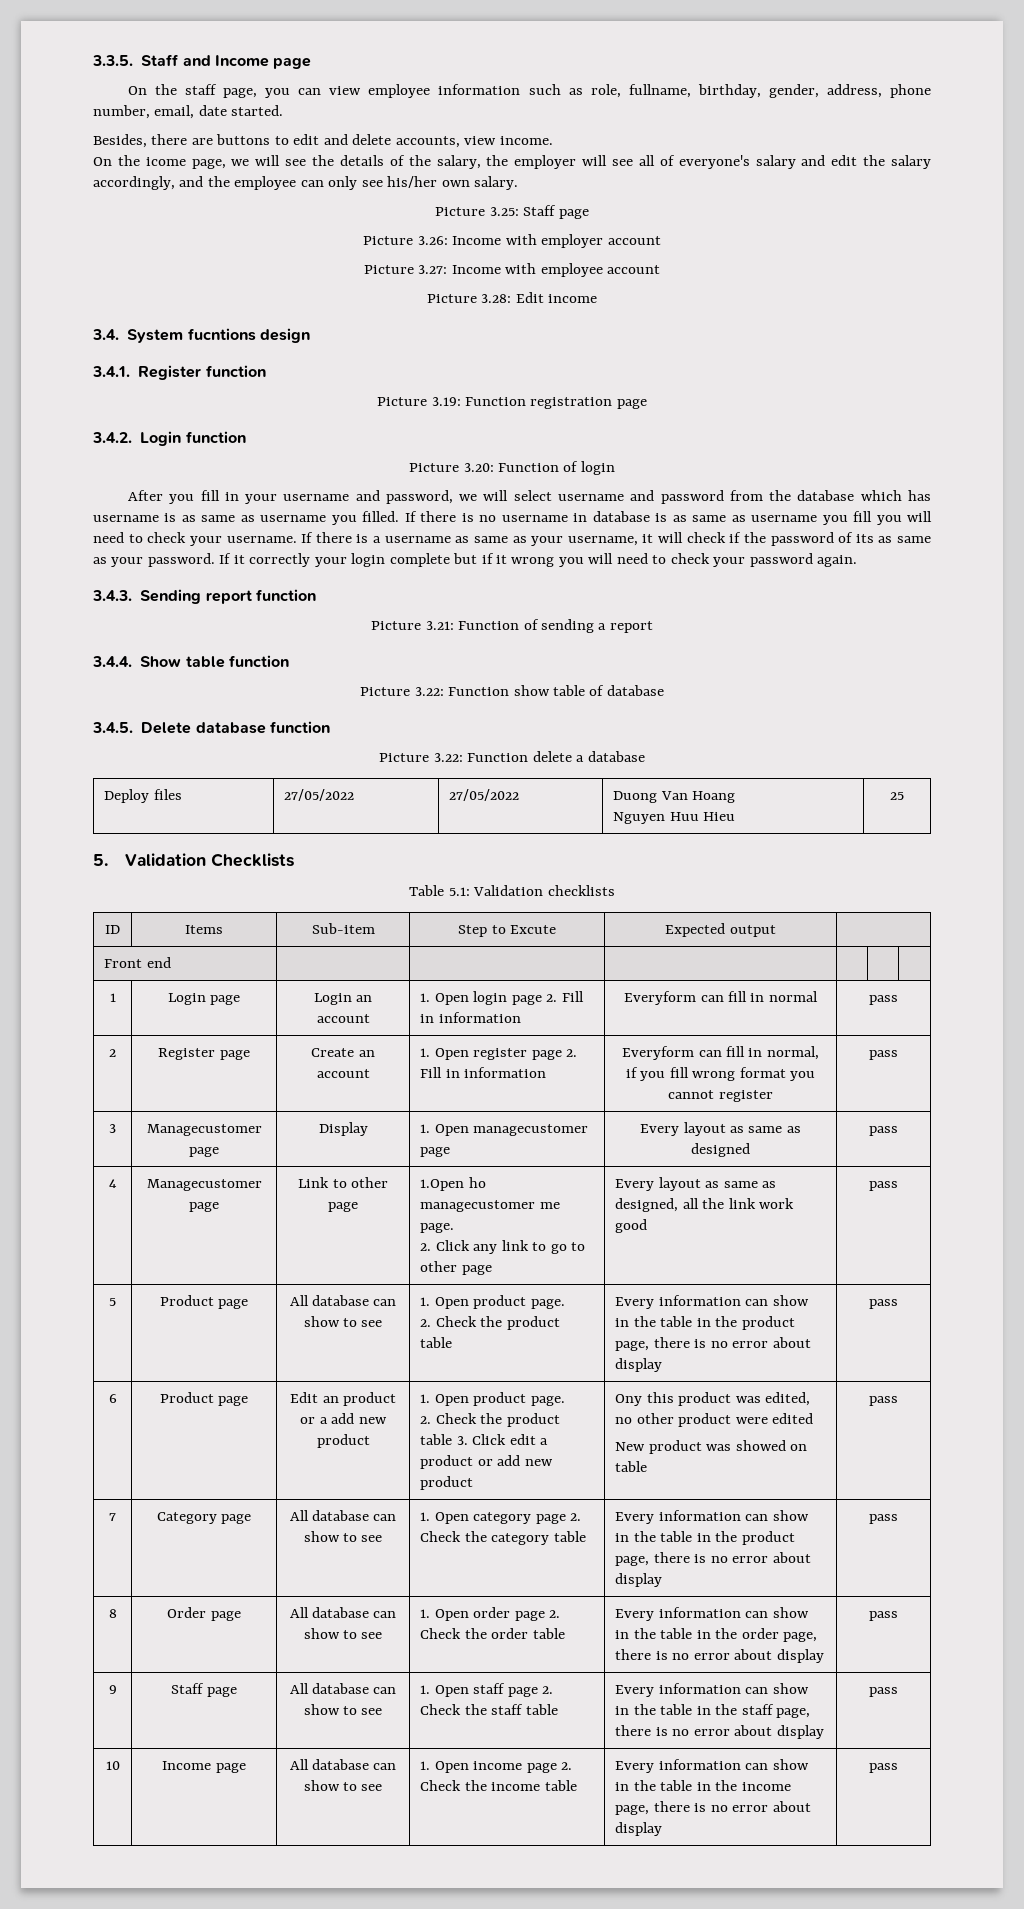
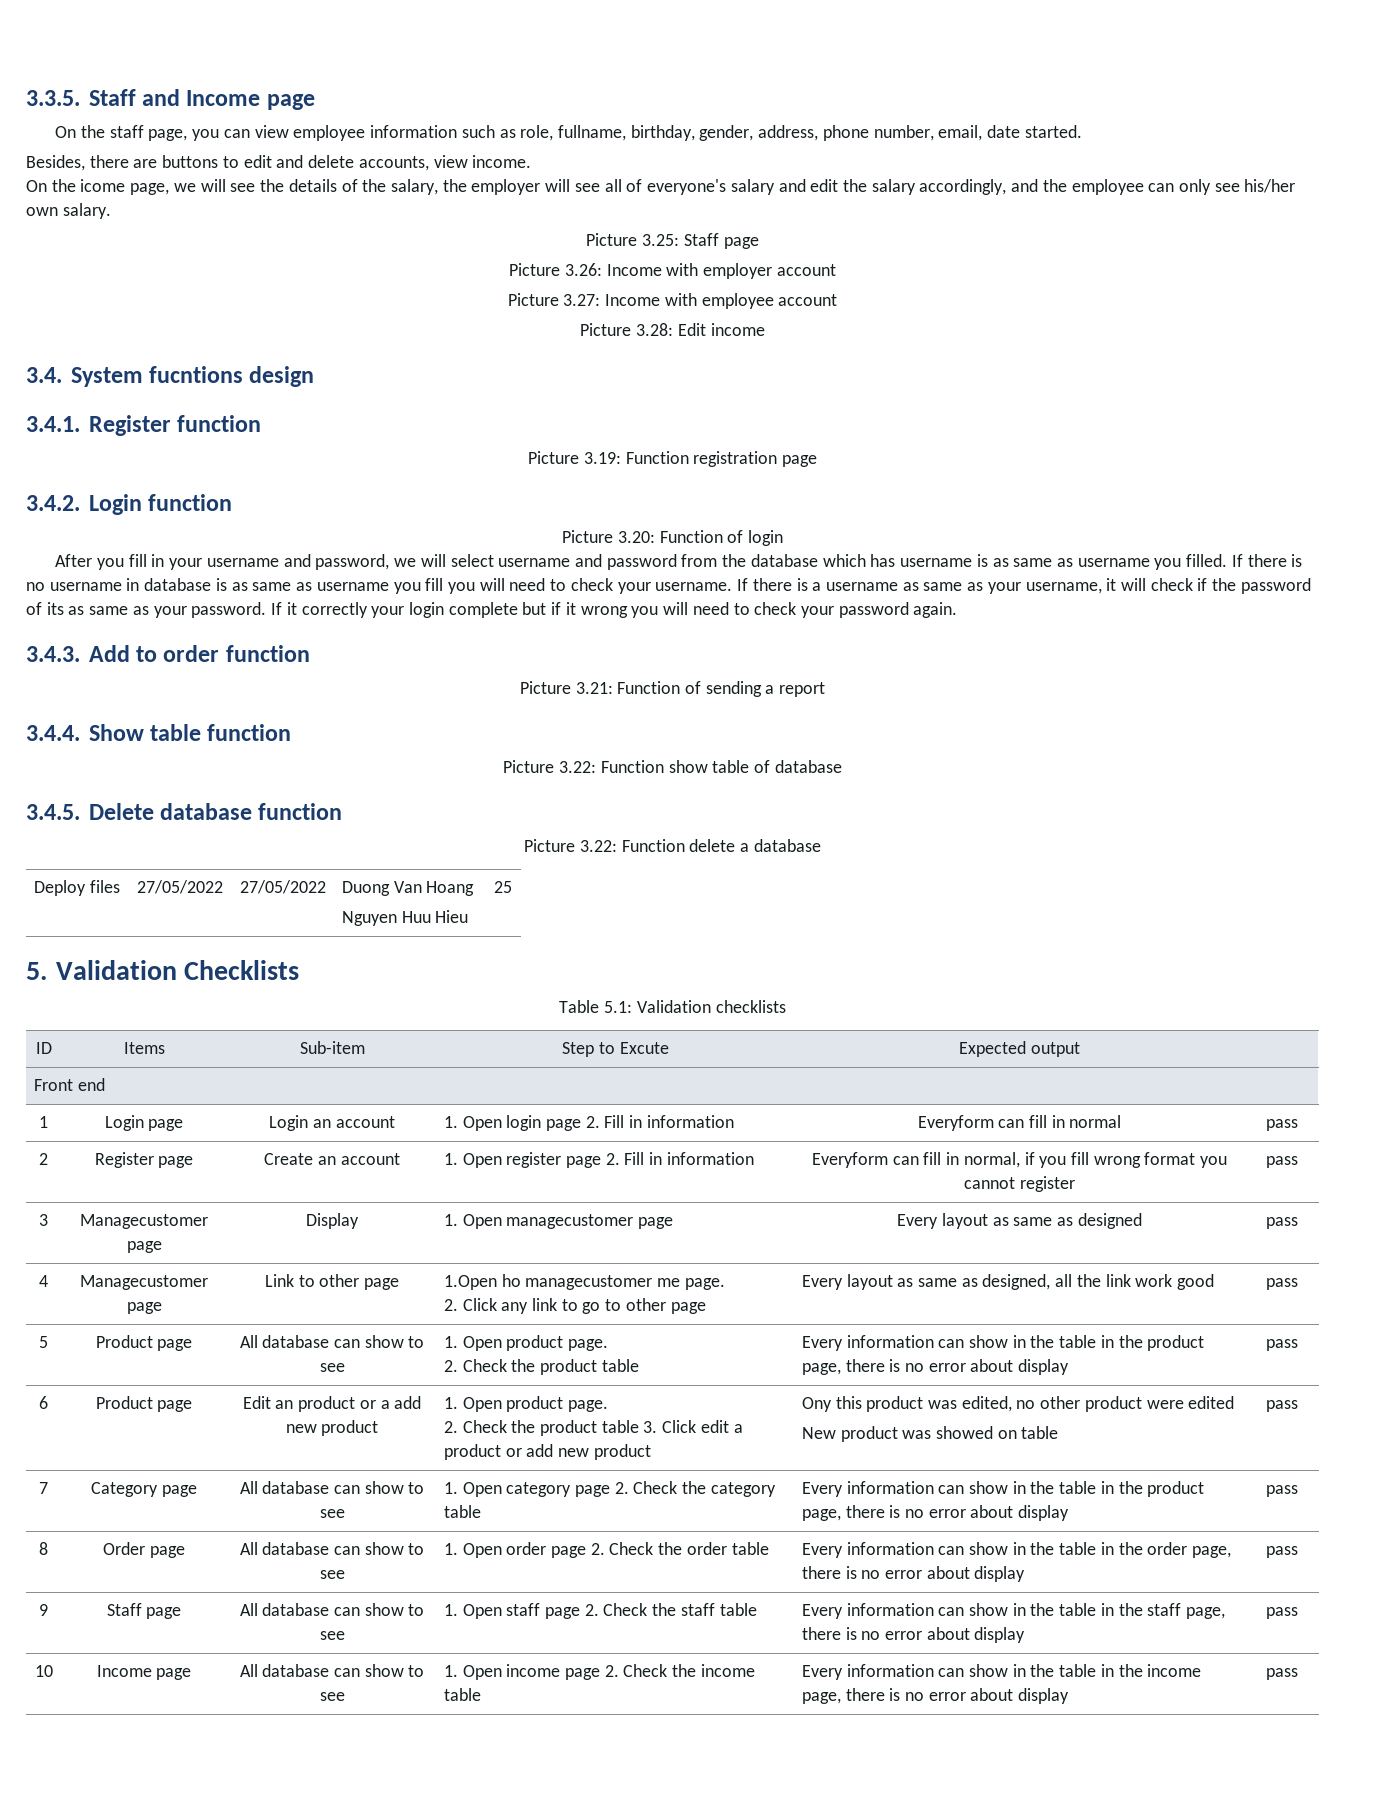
[140,589,252,604] Sending report -> [88,645,220,662] Add to order

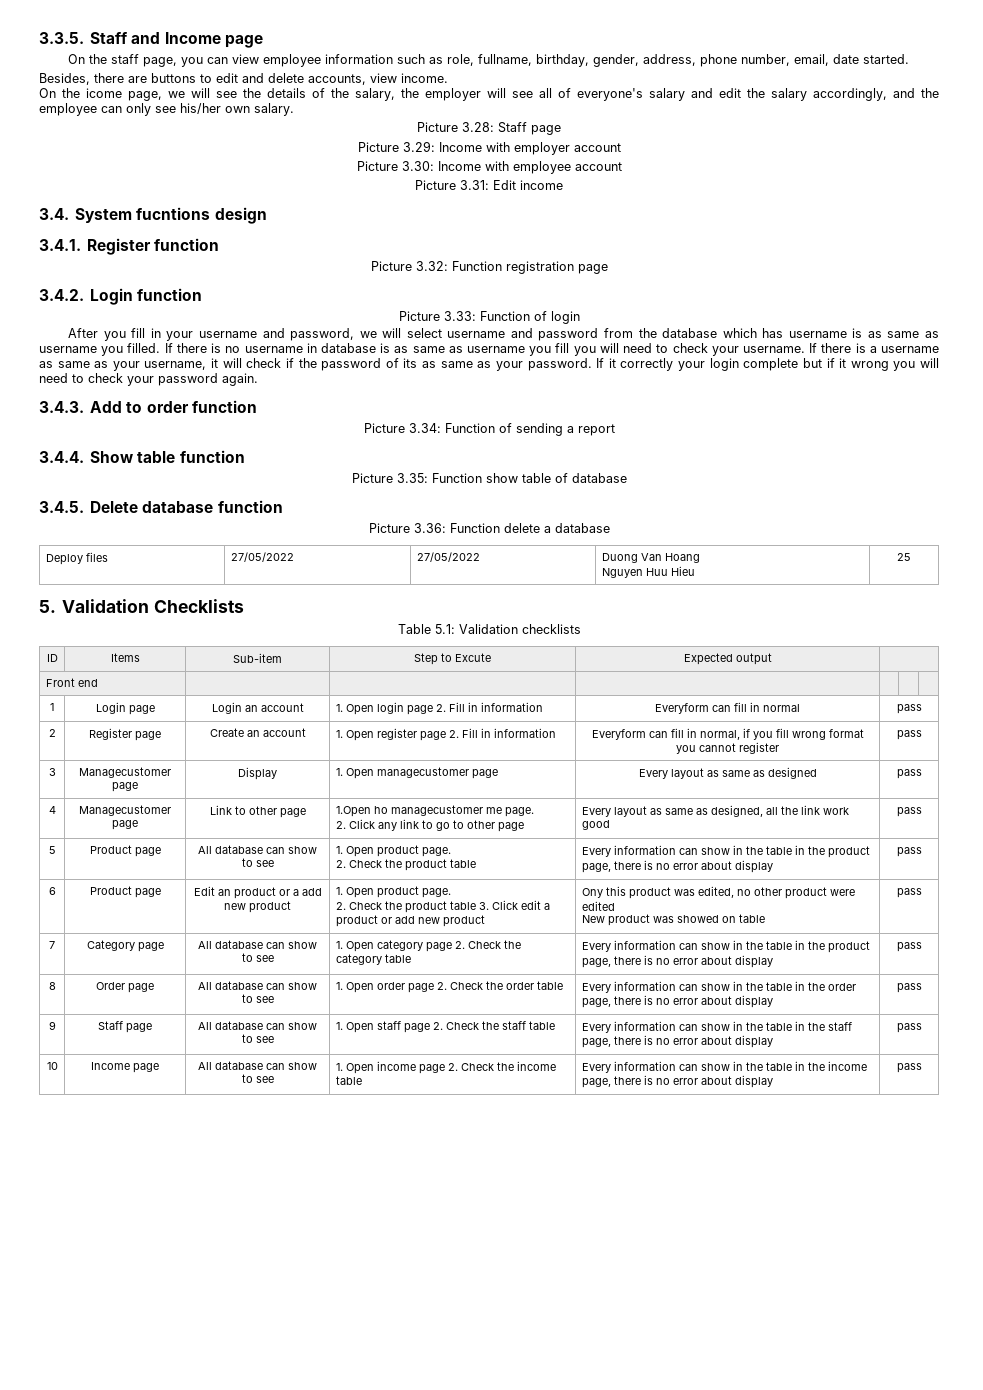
[642,234,680,246] 3.25: -> [462,122,494,132] 3.28:
[564,263,602,276] 3.26: -> [402,141,435,152] 3.29:
[563,294,601,306] 3.27: -> [401,161,434,171] 3.30:
[636,323,674,336] 3.28: -> [460,180,489,190] 3.31:
[583,452,621,464] 3.19: -> [415,261,448,271] 3.32:
[617,531,655,543] 3.20: -> [443,311,476,321] 3.33:
[575,682,613,694] 3.21: -> [408,423,441,433] 3.34:
[559,761,597,773] 3.22: -> [396,473,428,483] 3.35:
[579,840,617,852] 3.22: -> [413,523,446,533] 3.36:

